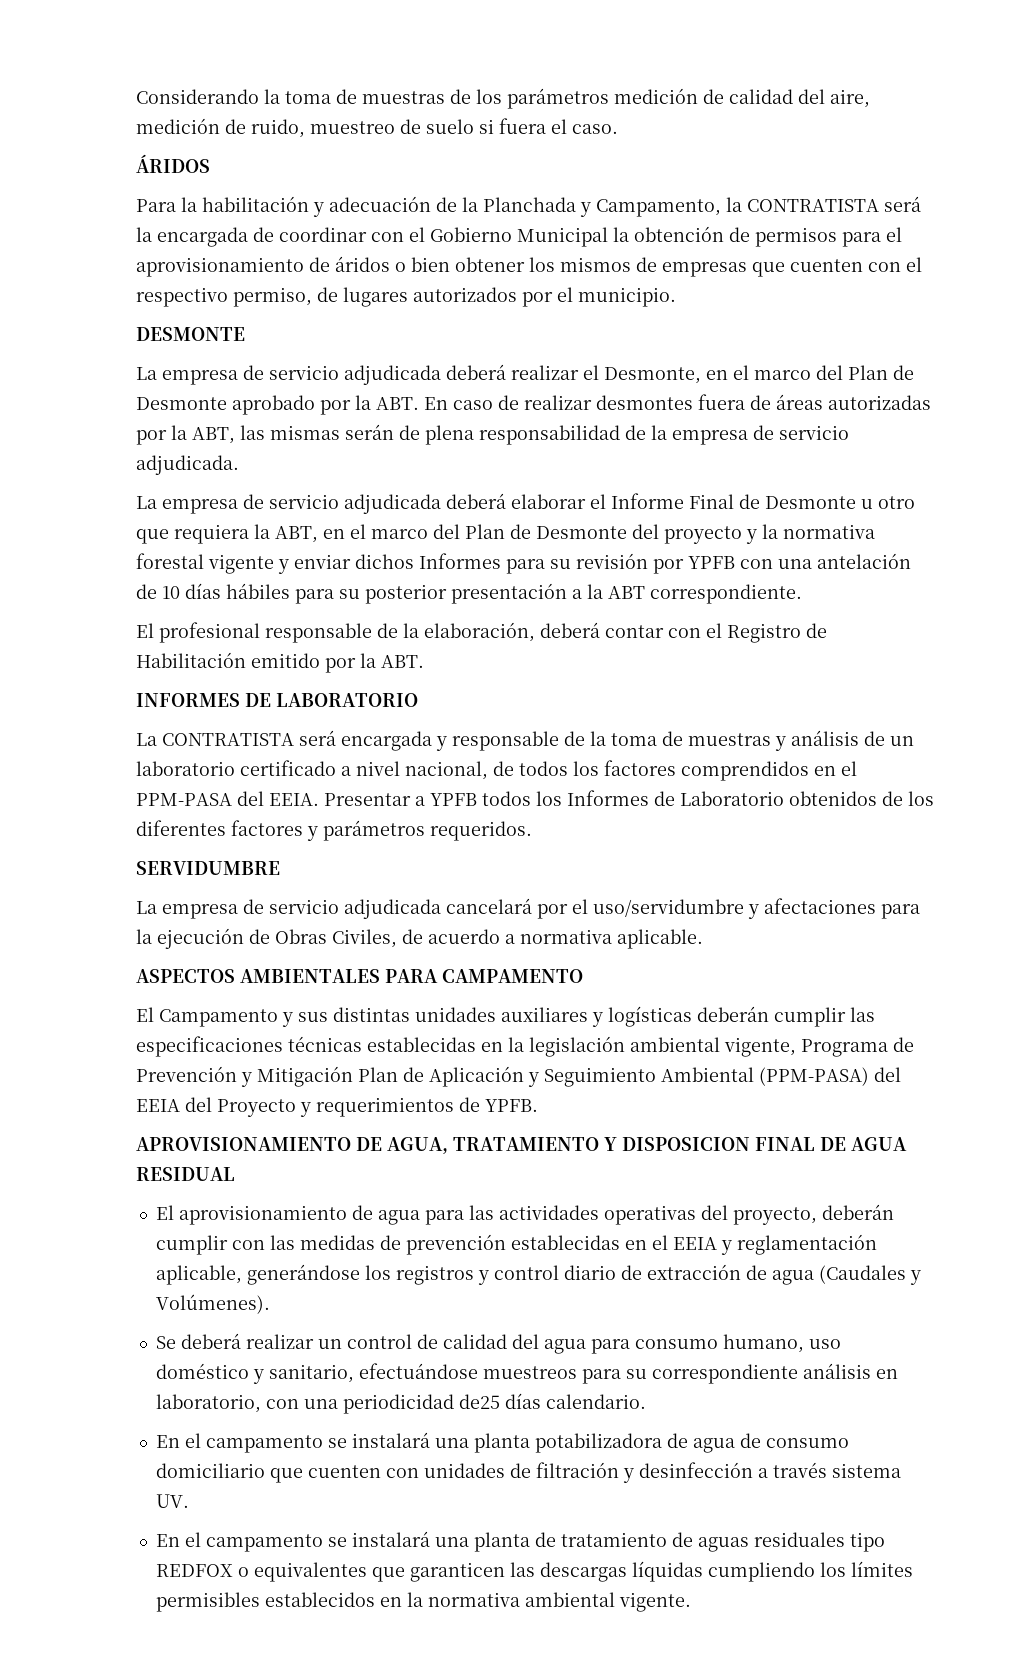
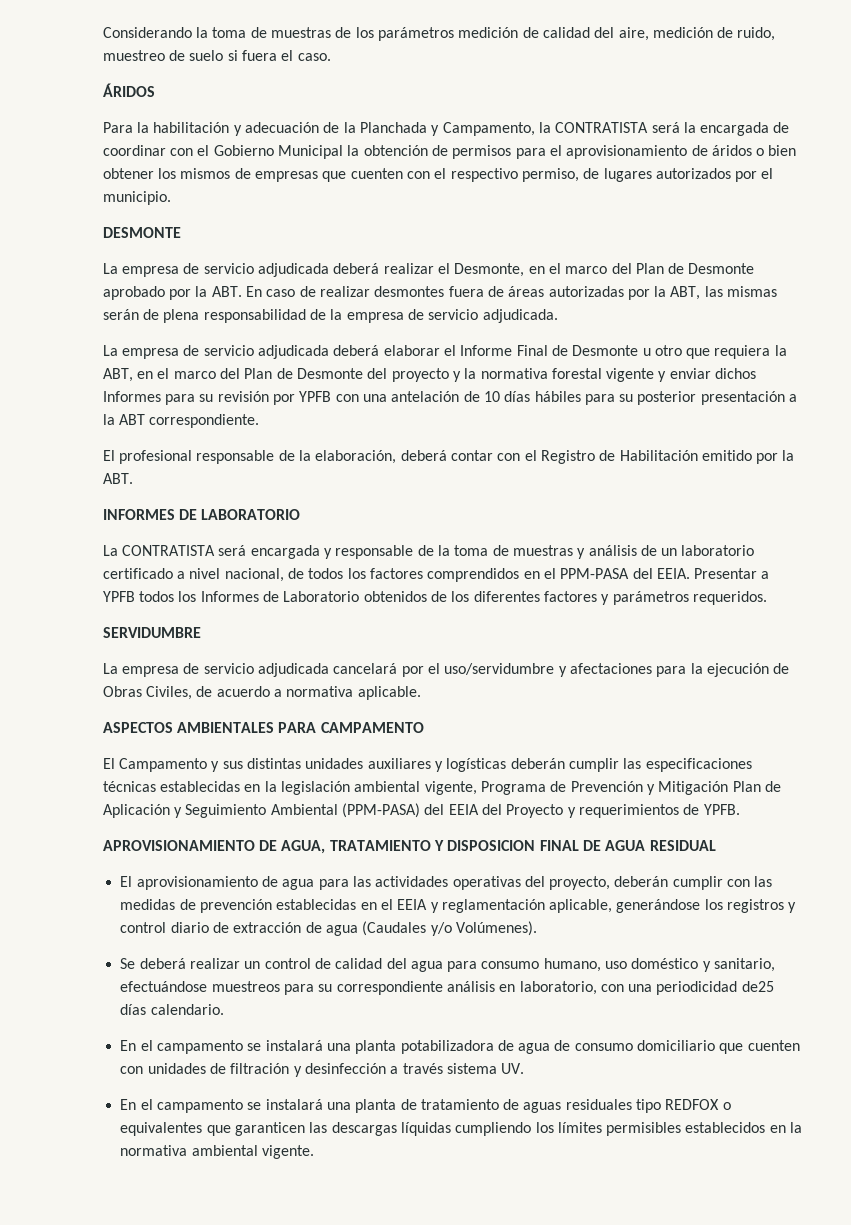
[910,1270,922,1285] y -> [430,922,452,936] y/o

